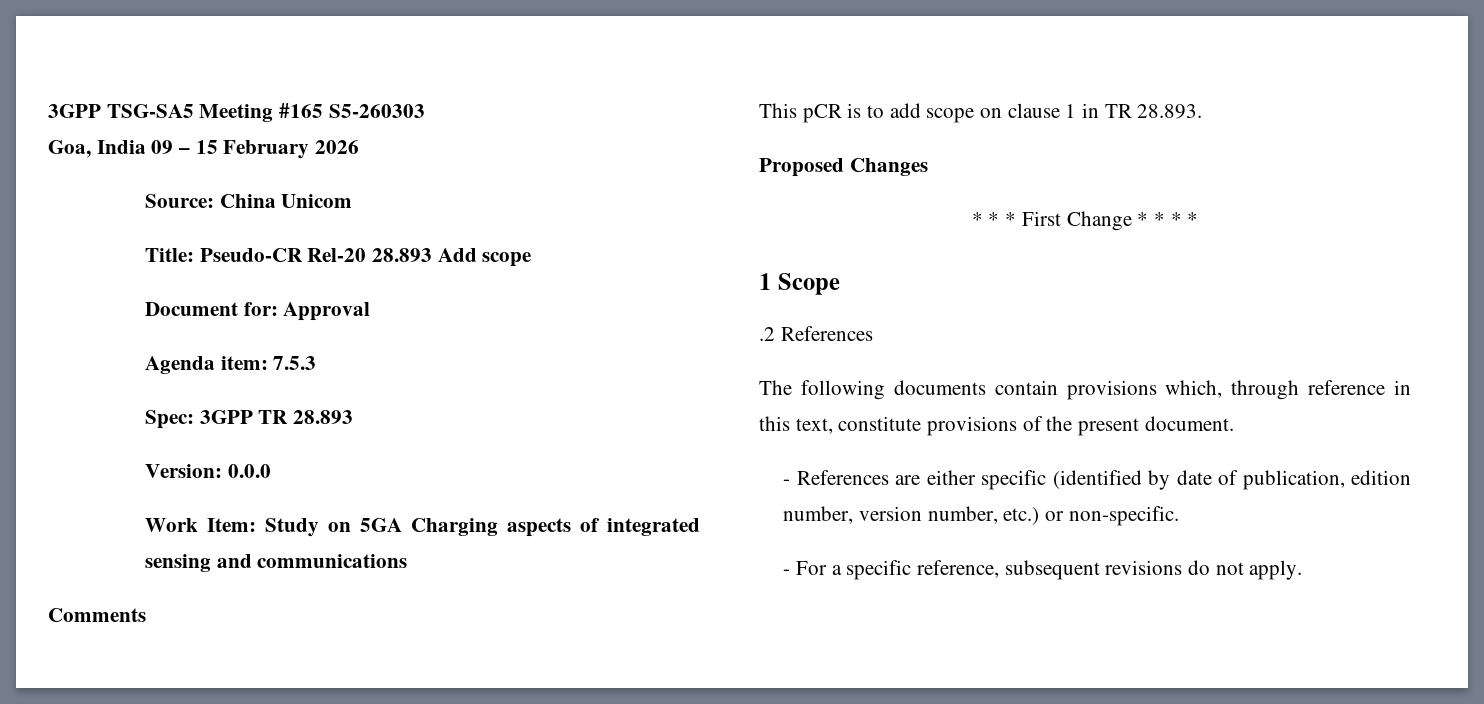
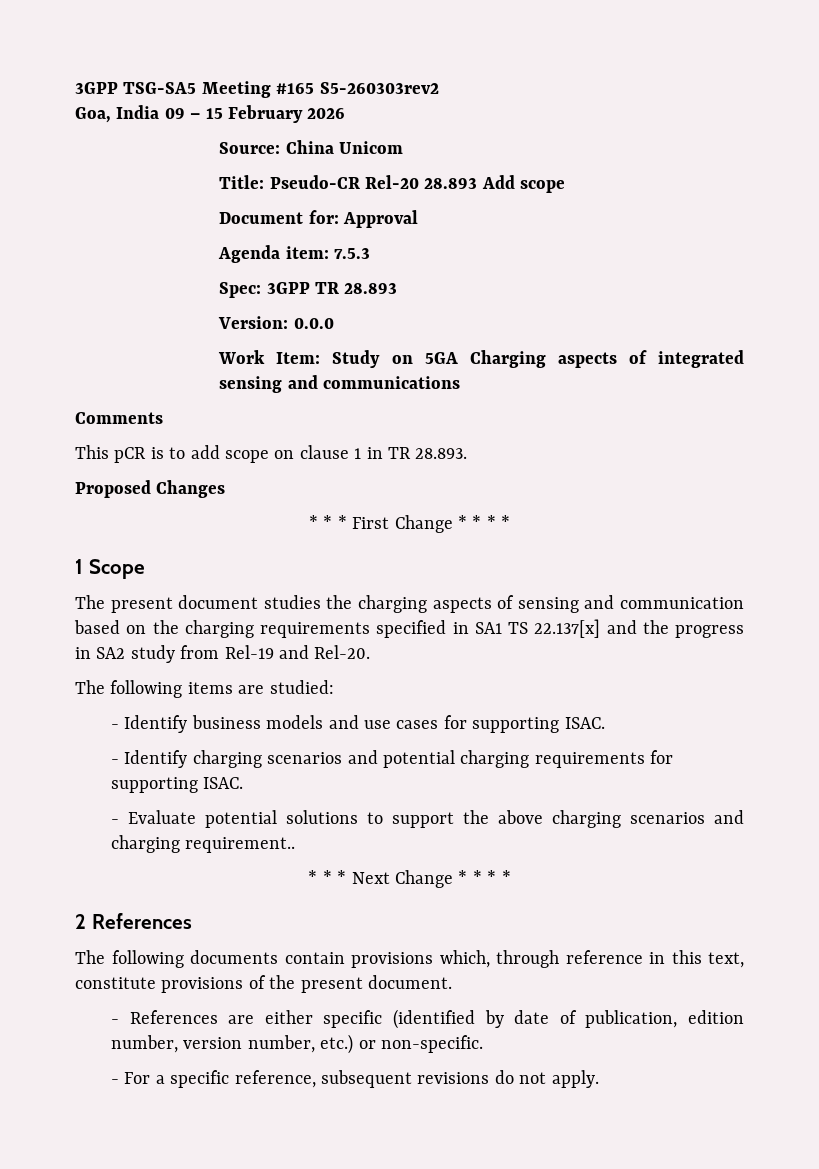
[328,104,425,118] S5-260303 -> [319,82,439,94] S5-260303rev2
[759,327,775,341] .2 -> [75,595,745,613] [74,619,744,638] [75,645,371,663] [75,680,334,698] [111,715,605,733] [111,750,674,768] [111,777,244,793] [111,810,744,828] [111,835,296,853] [308,870,511,888] [75,914,86,929] The present document studies the charging aspects of sensing and communication based on the charging requirements specified in SA1 TS 22.137[x] and the progress in SA2 study from Rel-19 and Rel-20. // The following items are studied: // - Identify business models and use cases for supporting ISAC. // - Identify charging scenarios and potential charging requirements for supporting ISAC. // - Evaluate potential solutions to support the above charging scenarios and charging requirement.. // * * * Next Change * * * * // 2

